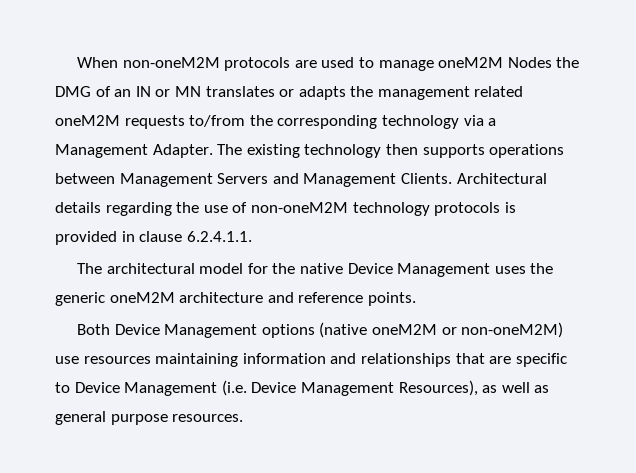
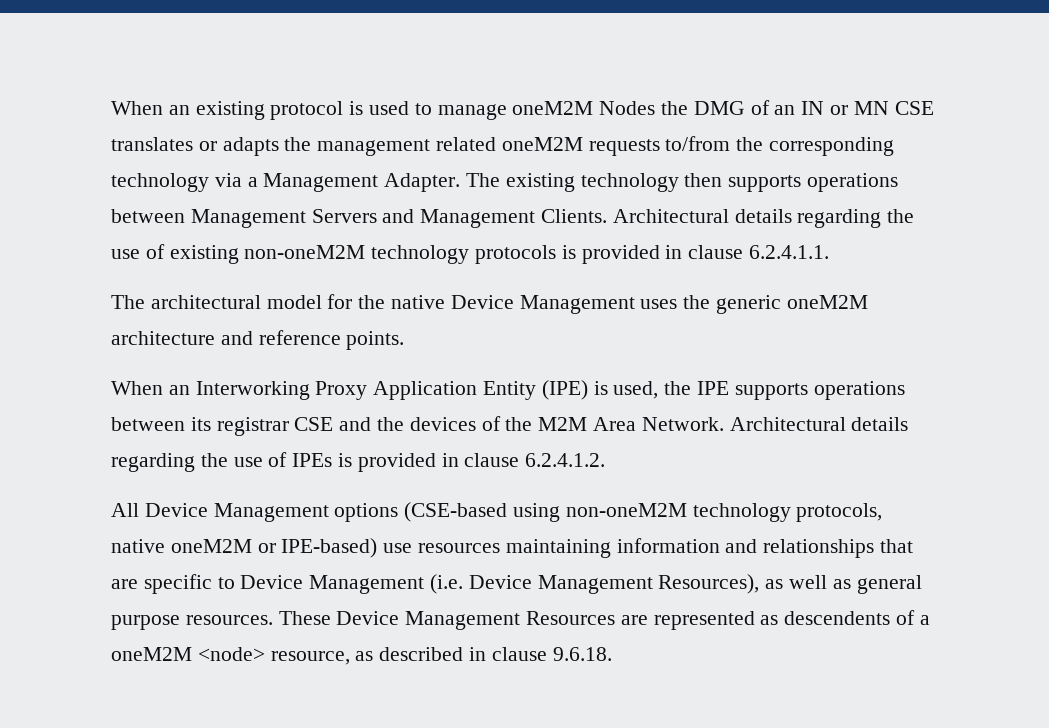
[77,57,317,71] When non-oneM2M protocols are -> [111,101,364,120] When an existing protocol is
(201, 91) none -> [894,101,934,115] CSE
(248, 207) none -> [169,245,239,264] existing
[77,322,368,338] Both Device Management options (native -> [111,380,905,400] [111,416,909,436] [111,452,606,472] [111,502,883,522] [111,539,165,553] When an Interworking Proxy Application Entity (IPE) is used, the IPE supports operations between its registrar CSE and the devices of the M2M Area Network. Architectural details regarding the use of IPEs is provided in clause 6.2.4.1.2. // All Device Management options (CSE-based using non-oneM2M technology protocols, native
[461,322,564,338] non-oneM2M) -> [281,538,378,558] IPE-based)
(244, 418) none -> [278,610,930,630] [111,647,612,665] These Device Management Resources are represented as descendents of a oneM2M <node> resource, as described in clause 9.6.18.

